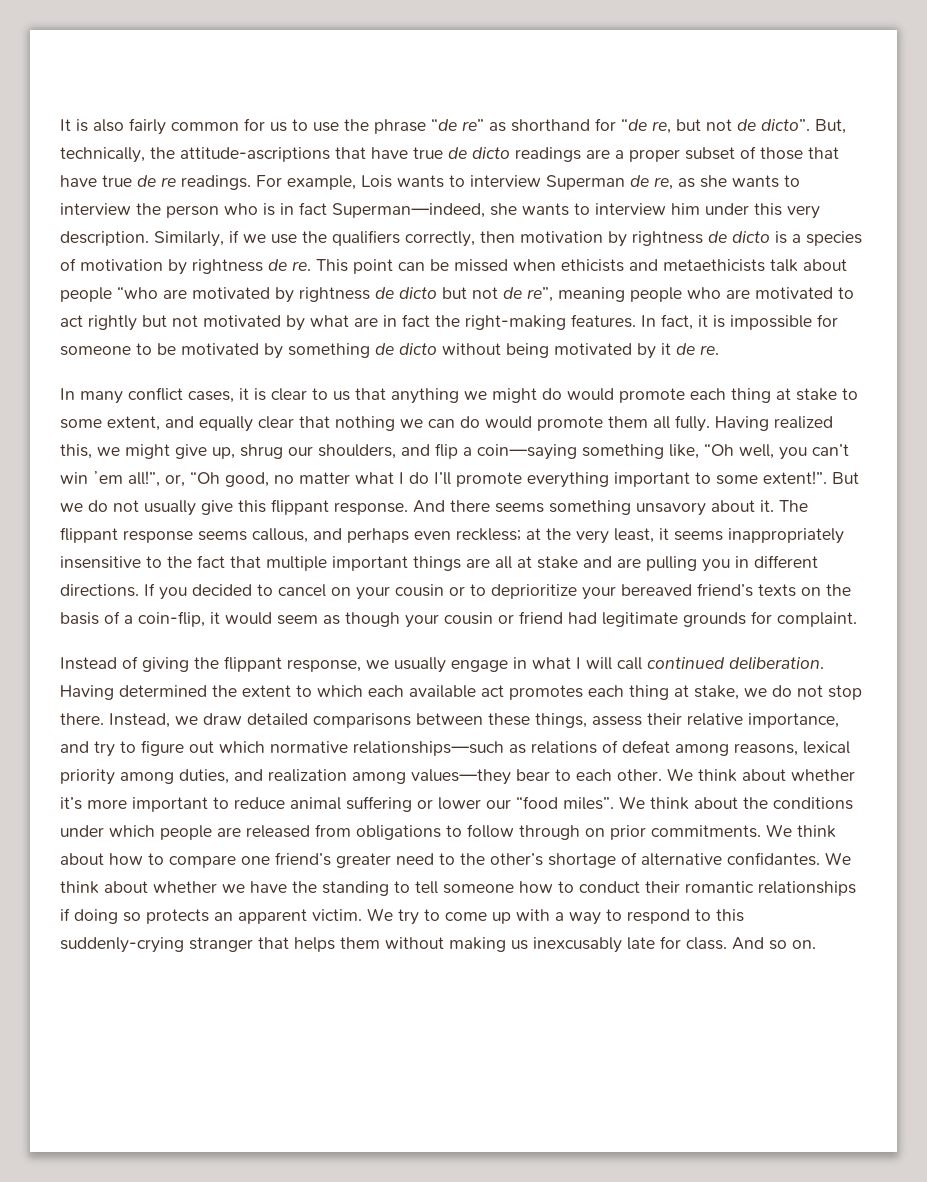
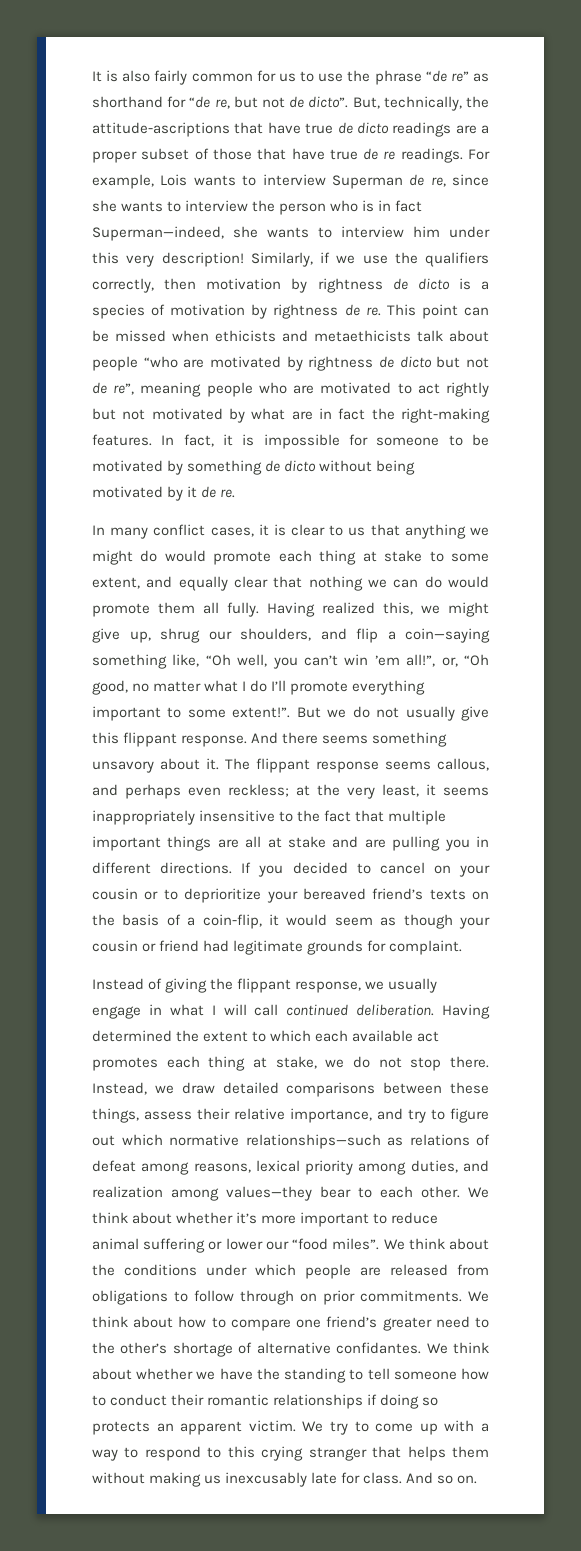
[678,178,695,188] as -> [452,174,489,186] since
[60,231,149,246] description. -> [161,252,244,267] description!
[60,937,184,953] suddenly-crying -> [261,1446,304,1461] crying

